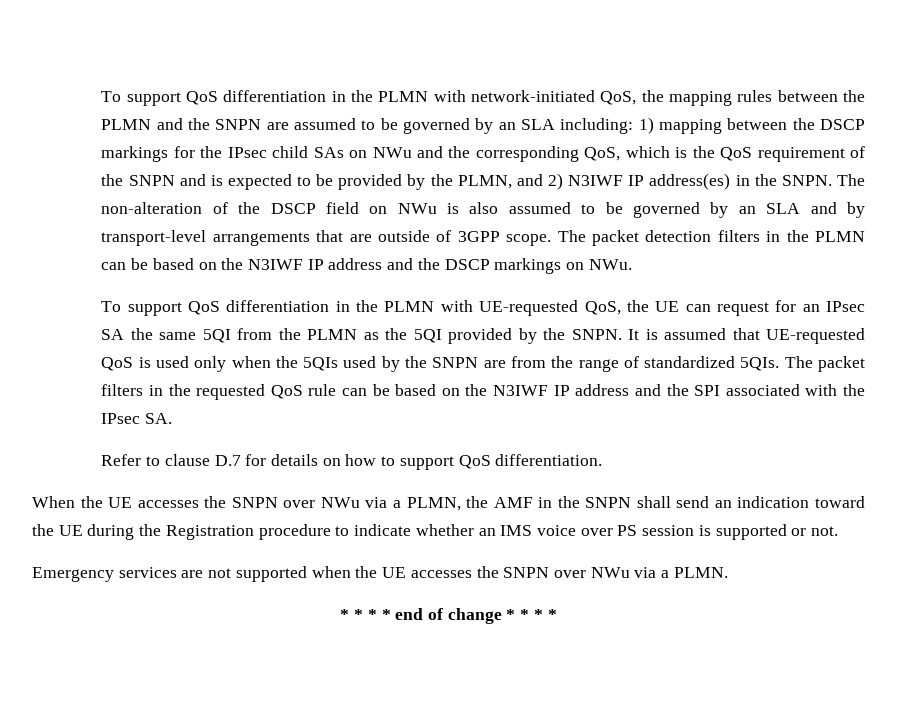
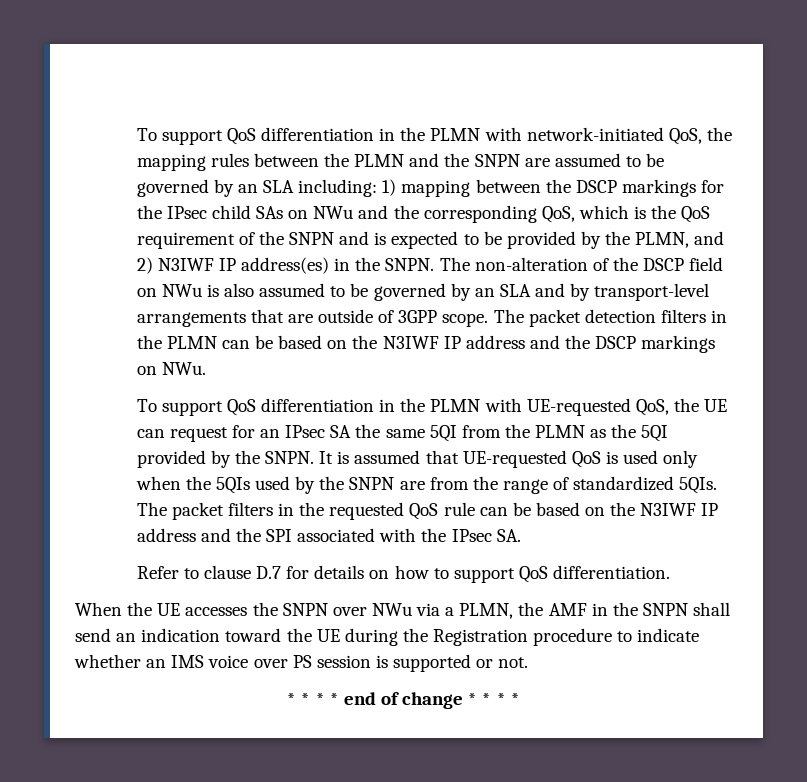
[32,566,728,582] // Emergency services are not supported when the UE accesses the SNPN over NWu via a PLMN. -> (529, 662) none

